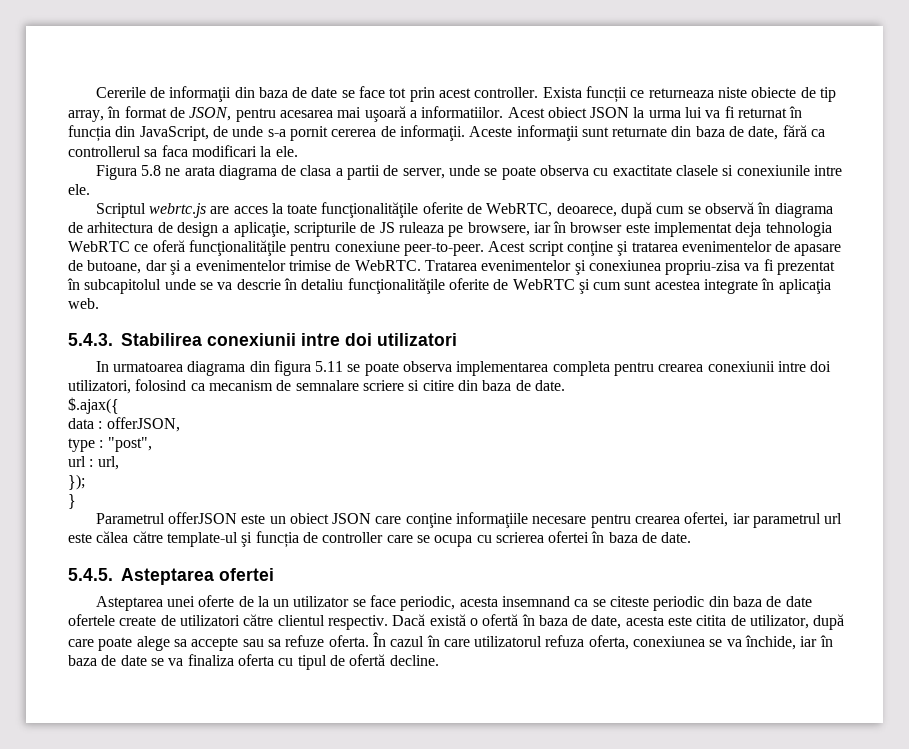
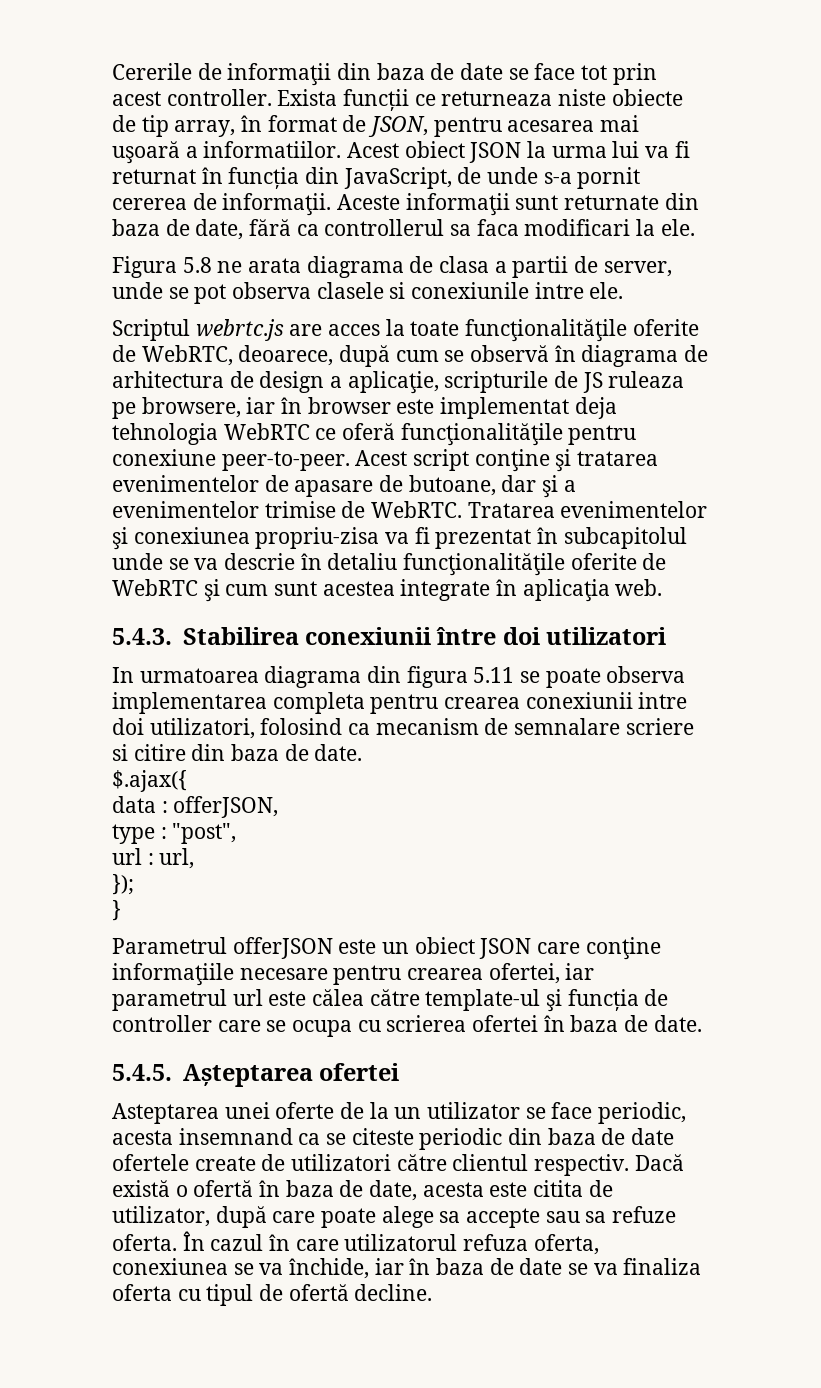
[501,165,672,180] poate observa cu exactitate -> [194,282,312,304] pot observa
[301,333,340,346] intre -> [436,627,497,645] între
[121,568,214,585] Asteptarea -> [182,1064,313,1087] Așteptarea

